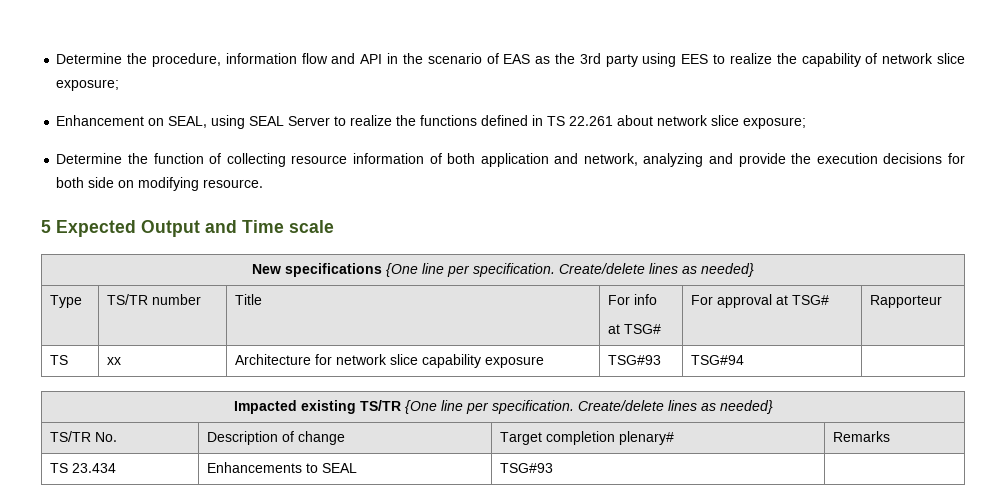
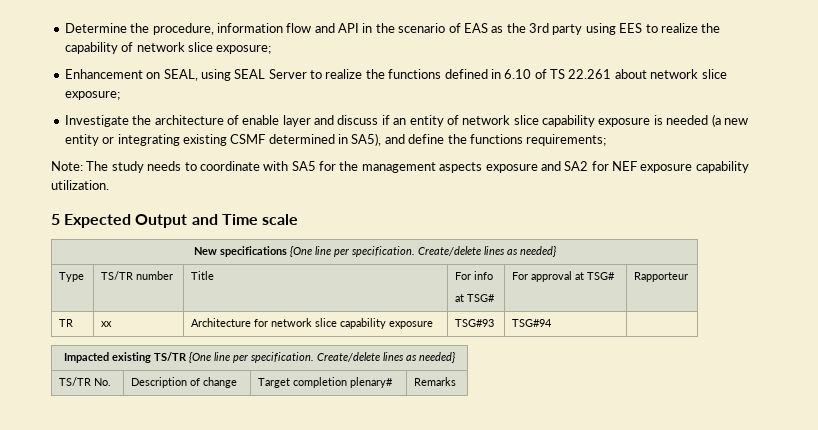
(544, 120) none -> [504,69,547,79] 6.10 of
[56,153,965,167] [56,177,264,191] Determine the function of collecting resource information of both application and network, analyzing and provide the execution decisions for both side on modifying resource. -> [64,114,748,127] [64,133,607,146] [51,161,749,173] [51,180,109,190] Investigate the architecture of enable layer and discuss if an entity of network slice capability exposure is needed (a new entity or integrating existing CSMF determined in SA5), and define the functions requirements; // Note: The study needs to coordinate with SA5 for the management aspects exposure and SA2 for NEF exposure capability utilization.
[50,355,69,365] TS -> [59,319,74,327] TR
[50,463,117,473] [207,462,358,473] [500,463,554,473] // TS 23.434 | Enhancements to SEAL | TSG#93 | -> (457, 381) none

